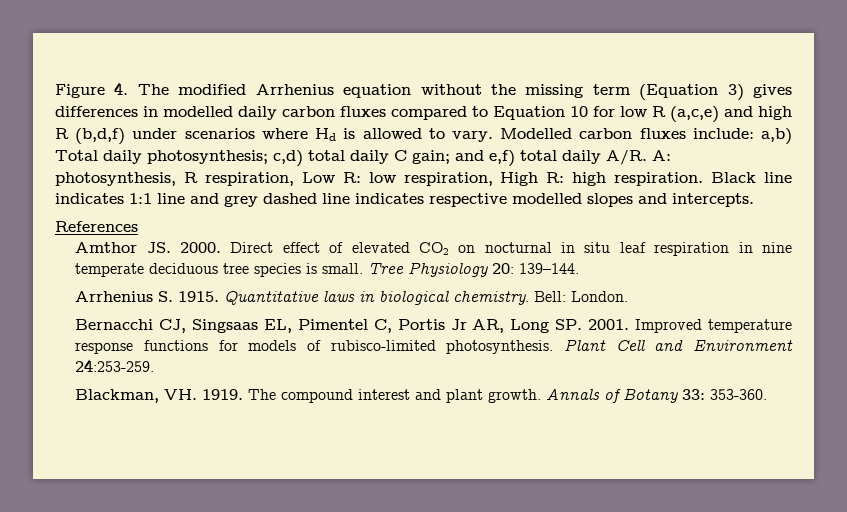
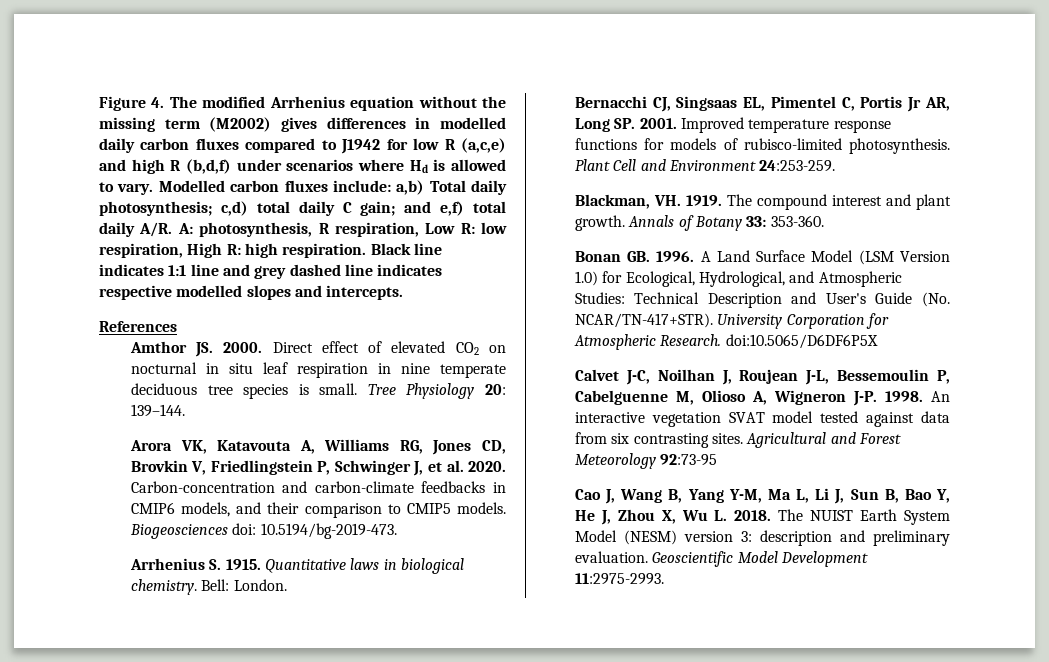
[639,84,744,101] (Equation 3) -> [209,117,272,132] (M2002)
[493,106,588,120] Equation 10 -> [341,139,381,154] J1942
(580, 268) none -> [129,439,506,455] [130,460,506,476] [130,481,507,493] [130,502,506,518] [129,523,397,539] // Arora VK, Katavouta A, Williams RG, Jones CD, Brovkin V, Friedlingstein P, Schwinger J, et al. 2020. Carbon-concentration and carbon-climate feedbacks in CMIP6 models, and their comparison to CMIP5 models. Biogeosciences doi: 10.5194/bg-2019-473.
(768, 394) none -> [574,250,950,265] [574,271,902,287] [574,292,950,308] [574,313,889,329] [573,334,878,350] [574,369,950,385] [574,390,950,406] [574,411,950,427] [574,432,901,448] [574,453,718,469] [574,488,950,504] [574,509,950,525] [574,530,950,546] [574,551,868,567] [574,573,664,585] // Bonan GB. 1996. A Land Surface Model (LSM Version 1.0) for Ecological, Hydrological, and Atmospheric Studies: Technical Description and User's Guide (No. NCAR/TN-417+STR). University Corporation for Atmospheric Research. doi:10.5065/D6DF6P5X // Calvet J-C, Noilhan J, Roujean J-L, Bessemoulin P, Cabelguenne M, Olioso A, Wigneron J-P. 1998. An interactive vegetation SVAT model tested against data from six contrasting sites. Agricultural and Forest Meteorology 92:73-95 // Cao J, Wang B, Yang Y-M, Ma L, Li J, Sun B, Bao Y, He J, Zhou X, Wu L. 2018. The NUIST Earth System Model (NESM) version 3: description and preliminary evaluation. Geoscientific Model Development 11:2975-2993.

